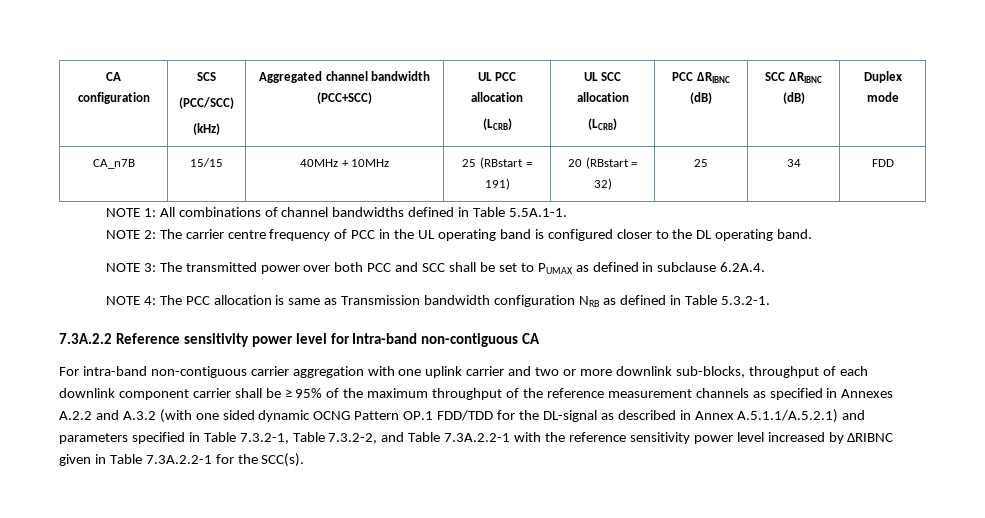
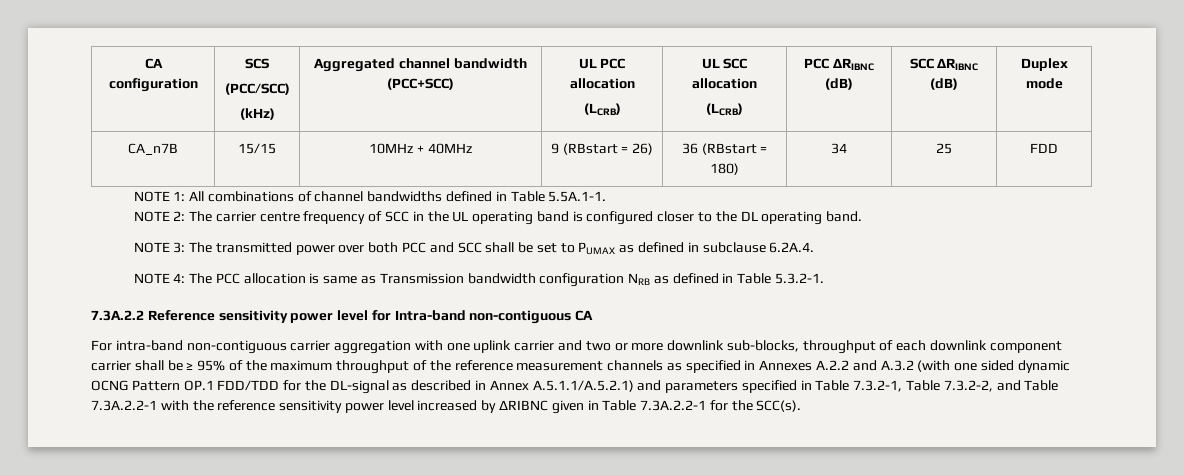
(223, 162) none -> [369,143,424,154] 10MHz +
[341,159,390,167] [462,157,532,169] [484,178,510,190] [567,157,638,169] [593,178,612,190] [694,159,708,167] [786,159,801,167] + 10MHz | 25 (RBstart = 191) | 20 (RBstart = 32) | 25 | 34 -> [550,143,654,155] [681,143,768,155] [710,163,739,175] [831,143,847,154] [936,143,952,154] | 9 (RBstart = 26) | 36 (RBstart = 180) | 34 | 25
[351,230,376,239] PCC -> [384,211,409,222] SCC

